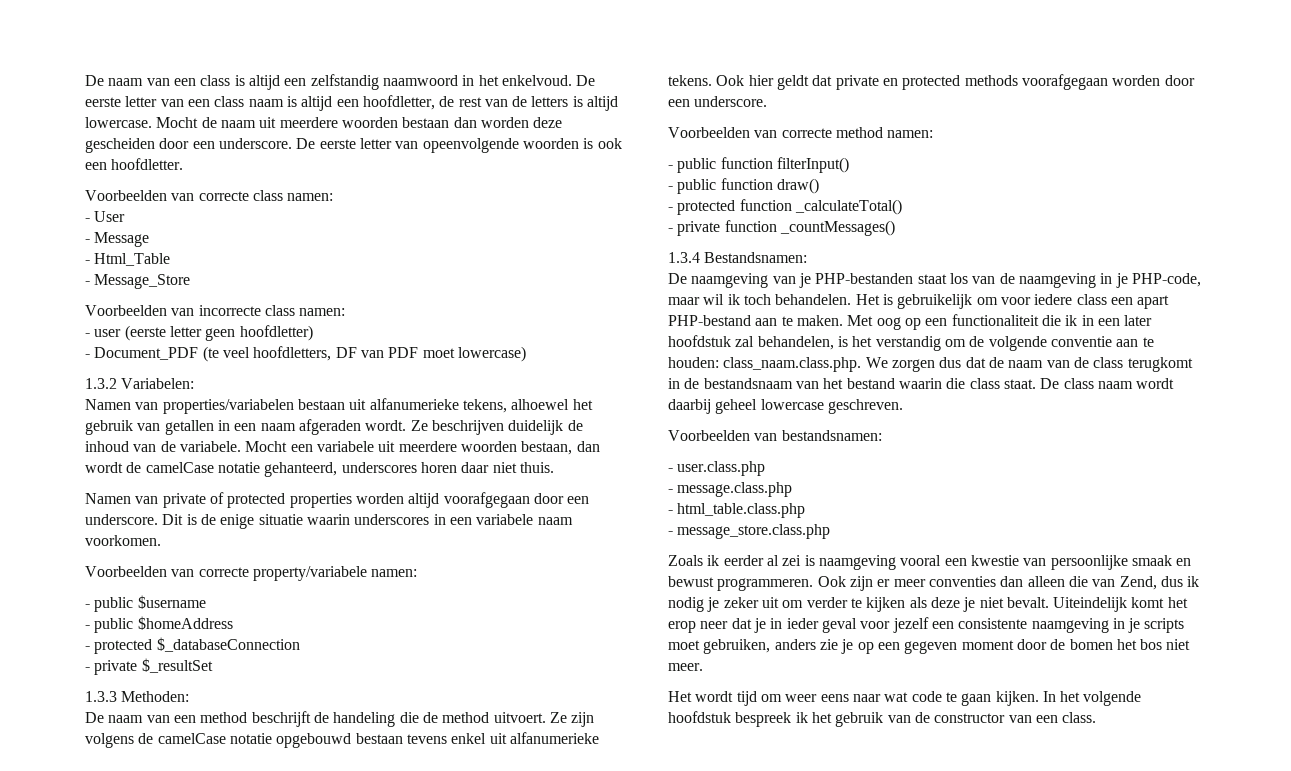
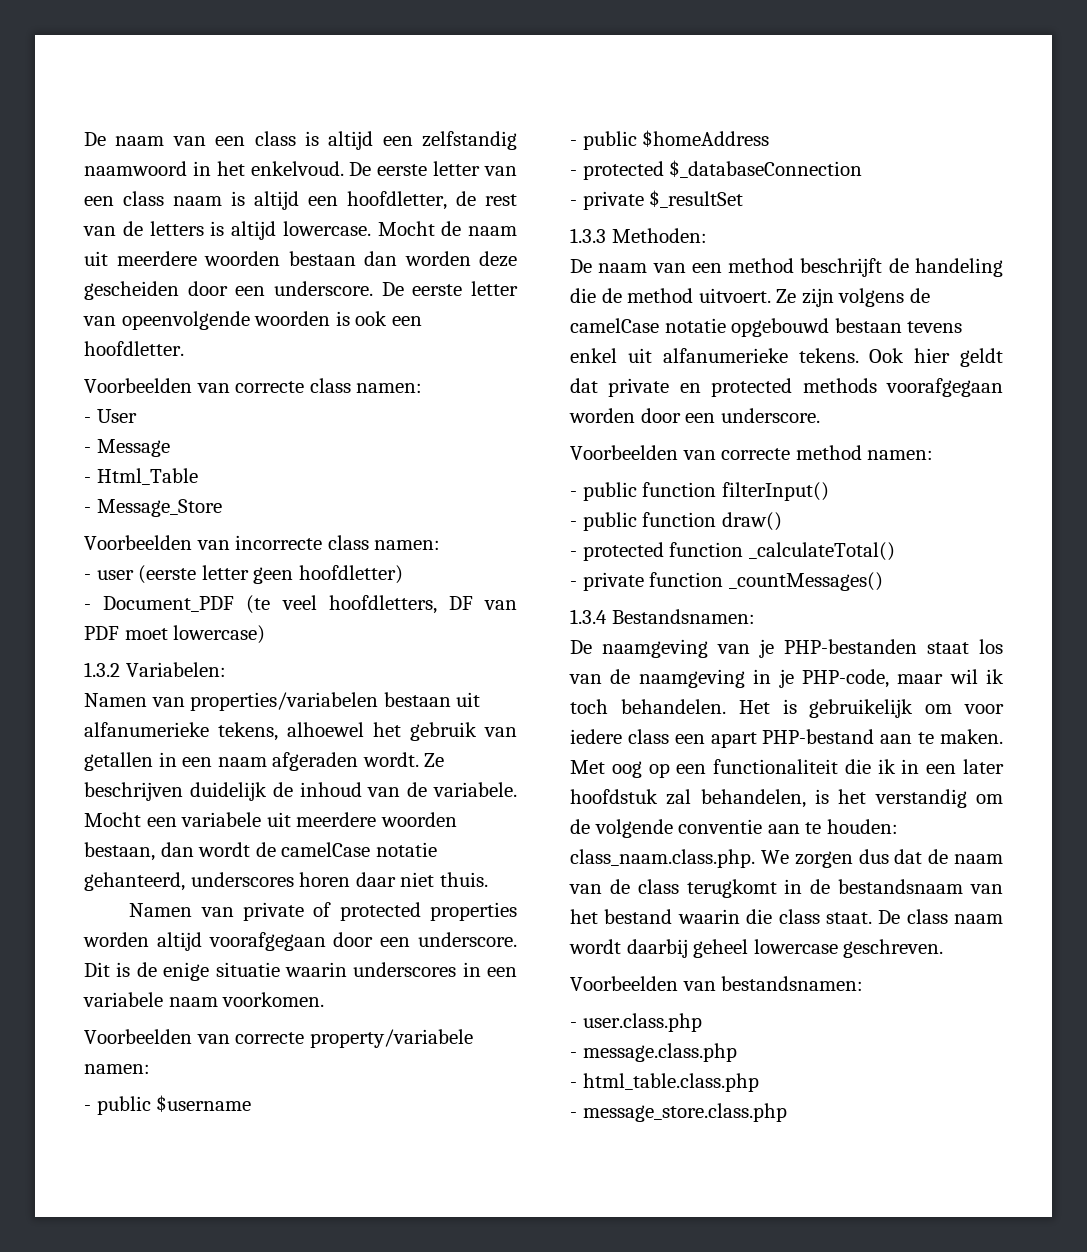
[668,555,1192,570] [668,576,1200,591] [668,597,1188,612] [668,617,1185,633] [668,639,1191,654] [668,663,703,671] [668,691,1142,706] [668,711,1097,727] // Zoals ik eerder al zei is naamgeving vooral een kwestie van persoonlijke smaak en bewust programmeren. Ook zijn er meer conventies dan alleen die van Zend, dus ik nodig je zeker uit om verder te kijken als deze je niet bevalt. Uiteindelijk komt het erop neer dat je in ieder geval voor jezelf een consistente naamgeving in je scripts moet gebruiken, anders zie je op een gegeven moment door de bomen het bos niet meer. // Het wordt tijd om weer eens naar wat code te gaan kijken. In het volgende hoofdstuk bespreek ik het gebruik van de constructor van een class. -> (787, 1112) none

